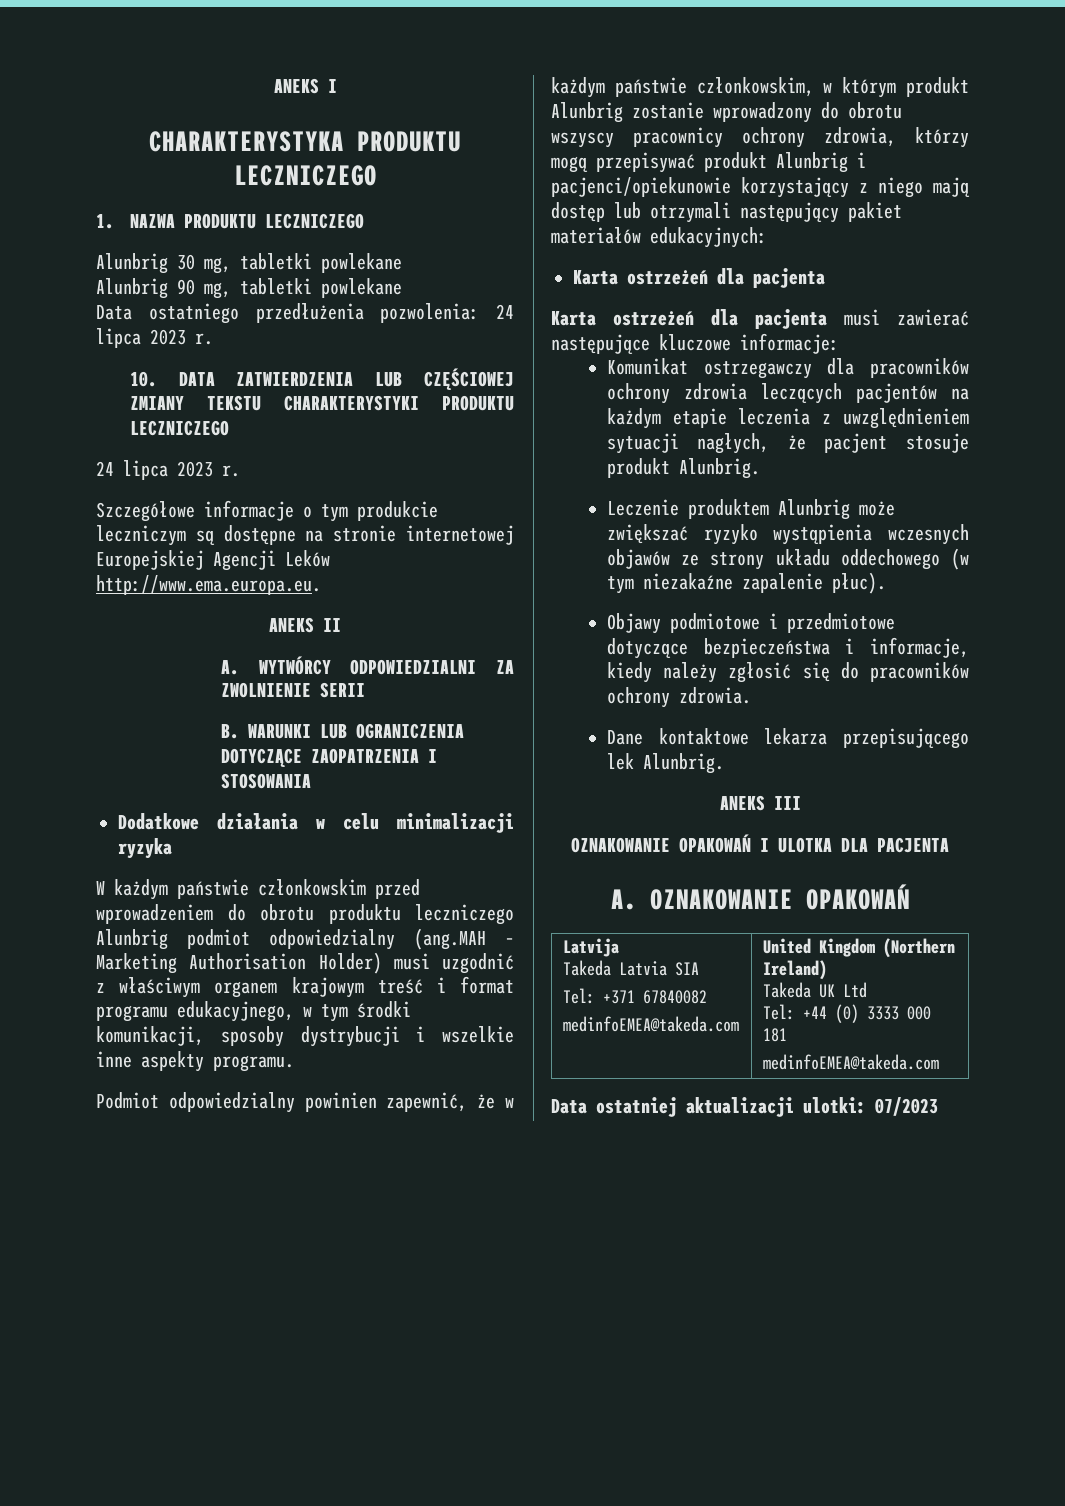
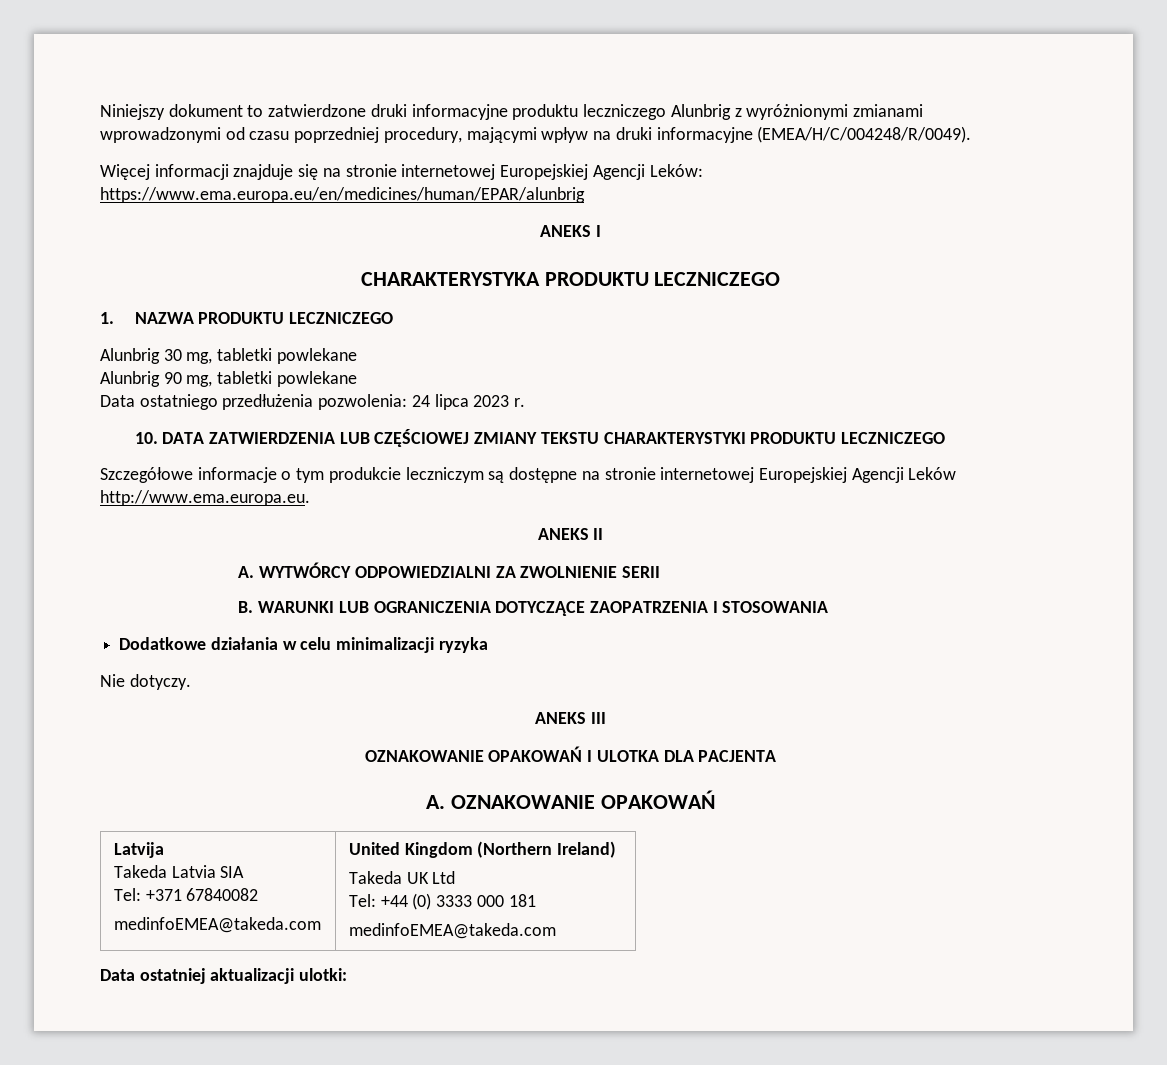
(273, 86) none -> [100,104,923,120] [100,126,972,143] [100,164,703,180] [100,187,585,203] Niniejszy dokument to zatwierdzone druki informacyjne produktu leczniczego Alunbrig z wyróżnionymi zmianami wprowadzonymi od czasu poprzedniej procedury, mającymi wpływ na druki informacyjne (EMEA/H/C/004248/R/0049). // Więcej informacji znajduje się na stronie internetowej Europejskiej Agencji Leków: https://www.ema.europa.eu/en/medicines/human/EPAR/alunbrig //
[96,460,240,480] // 24 lipca 2023 r. -> (946, 438) none
[96,879,420,900] [96,904,514,925] [96,928,514,950] [96,952,514,974] [96,976,514,998] [96,1001,411,1022] [96,1026,514,1047] [96,1051,294,1072] [96,1092,514,1113] [551,77,969,98] [551,102,902,123] [551,127,969,148] [551,152,866,173] [551,177,970,198] [551,202,902,223] [551,227,767,248] [573,268,825,288] [551,309,969,329] [551,333,839,355] [606,358,969,379] [606,383,969,404] [606,408,969,429] [606,433,969,454] [606,458,760,479] [606,499,895,520] [606,524,969,545] [606,548,969,570] [606,572,886,594] [606,613,895,634] [606,637,969,659] [606,662,969,683] [606,687,751,708] [606,728,969,749] [606,753,724,774] W każdym państwie członkowskim przed wprowadzeniem do obrotu produktu leczniczego Alunbrig podmiot odpowiedzialny (ang.MAH – Marketing Authorisation Holder) musi uzgodnić z właściwym organem krajowym treść i format programu edukacyjnego, w tym środki komunikacji, sposoby dystrybucji i wszelkie inne aspekty programu. // Podmiot odpowiedzialny powinien zapewnić, że w każdym państwie członkowskim, w którym produkt Alunbrig zostanie wprowadzony do obrotu wszyscy pracownicy ochrony zdrowia, którzy mogą przepisywać produkt Alunbrig i pacjenci/opiekunowie korzystający z niego mają dostęp lub otrzymali następujący pakiet materiałów edukacyjnych: // Karta ostrzeżeń dla pacjenta // Karta ostrzeżeń dla pacjenta musi zawierać następujące kluczowe informacje: // Komunikat ostrzegawczy dla pracowników ochrony zdrowia leczących pacjentów na każdym etapie leczenia z uwzględnieniem sytuacji nagłych, że pacjent stosuje produkt Alunbrig. // Leczenie produktem Alunbrig może zwiększać ryzyko wystąpienia wczesnych objawów ze strony układu oddechowego (w tym niezakaźne zapalenie płuc). // Objawy podmiotowe i przedmiotowe dotyczące bezpieczeństwa i informacje, kiedy należy zgłosić się do pracowników ochrony zdrowia. // Dane kontaktowe lekarza przepisującego lek Alunbrig. -> [100,674,191,690] Nie dotyczy.
[875,1097,938,1116] 07/2023 -> (348, 974) none

